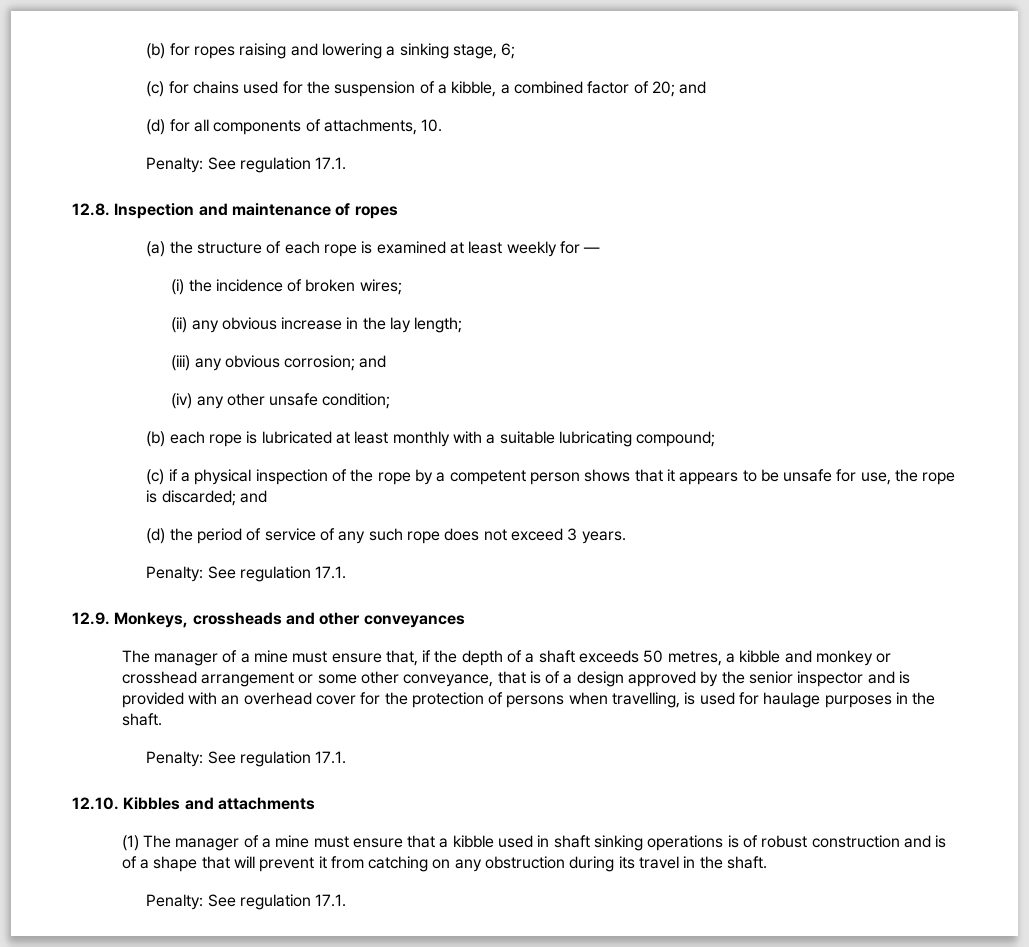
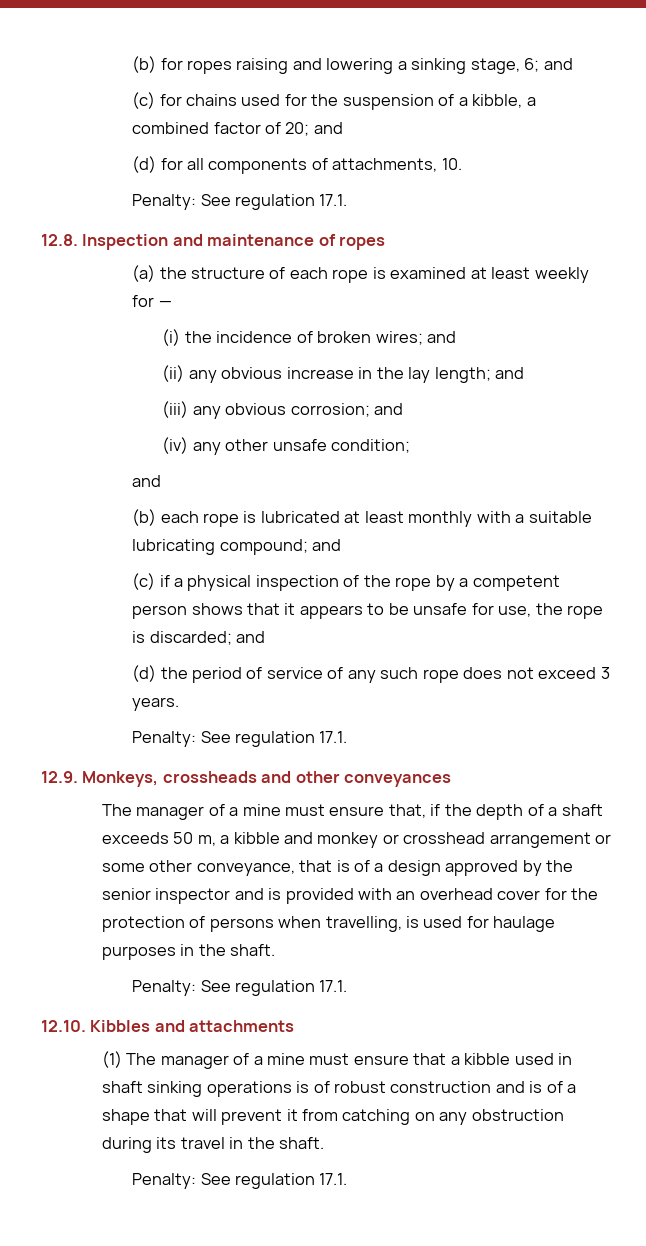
(516, 51) none -> [543,58,573,70] and
(402, 287) none -> [427,331,457,343] and
(463, 325) none -> [495,367,525,379] and
(391, 401) none -> [132,475,162,487] // and
(716, 439) none -> [311,539,341,551] and
[667,651,722,666] metres, -> [197,835,216,846] m,

